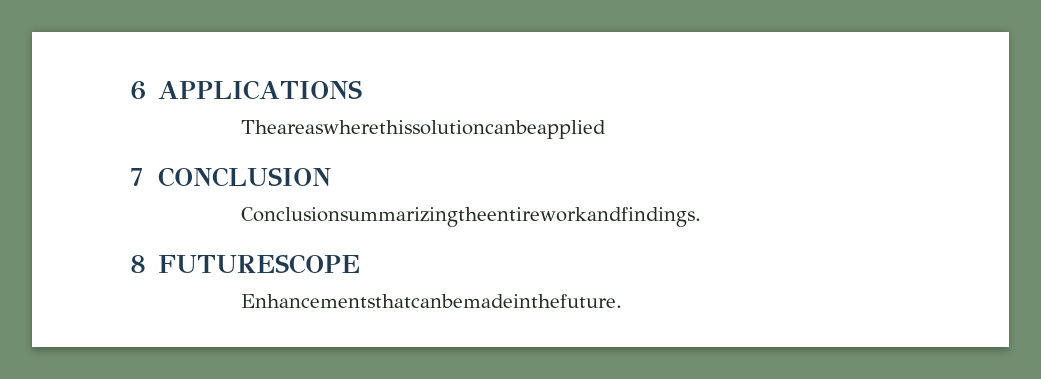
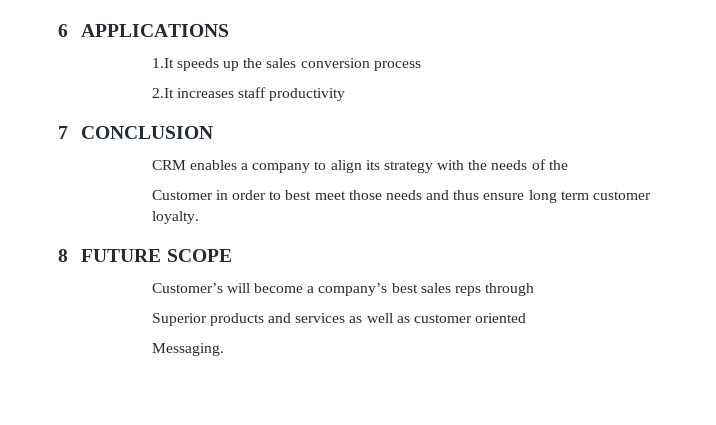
[240,120,606,139] [130,167,331,187] [240,207,701,227] [130,254,360,274] [240,294,622,308] Theareaswherethissolutioncanbeapplied // 7 CONCLUSION // Conclusionsummarizingtheentireworkandfindings. // 8 FUTURESCOPE // Enhancementsthatcanbemadeinthefuture. -> [151,58,421,71] [151,87,346,101] [58,126,214,139] [151,159,568,173] [151,190,652,203] [151,211,199,224] [58,249,232,262] [151,283,535,296] [151,313,527,326] [151,343,224,356] 1.It speeds up the sales conversion process // 2.It increases staff productivity // 7 CONCLUSION // CRM enables a company to align its strategy with the needs of the // Customer in order to best meet those needs and thus ensure long term customer loyalty. // 8 FUTURE SCOPE // Customer’s will become a company’s best sales reps through // Superior products and services as well as customer oriented // Messaging.

